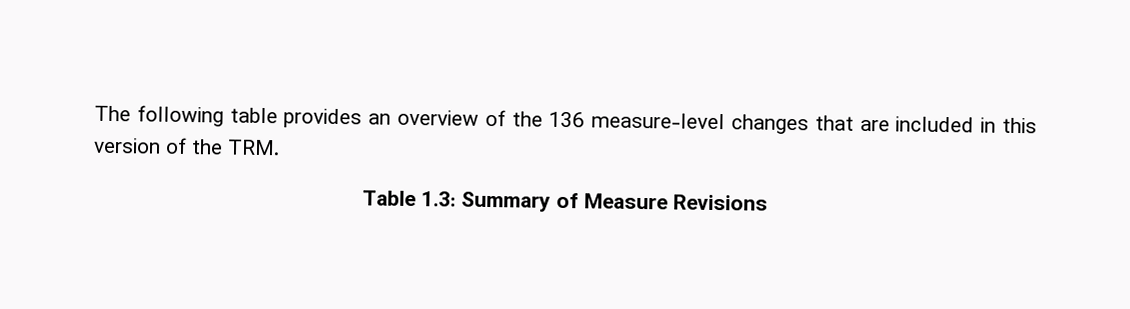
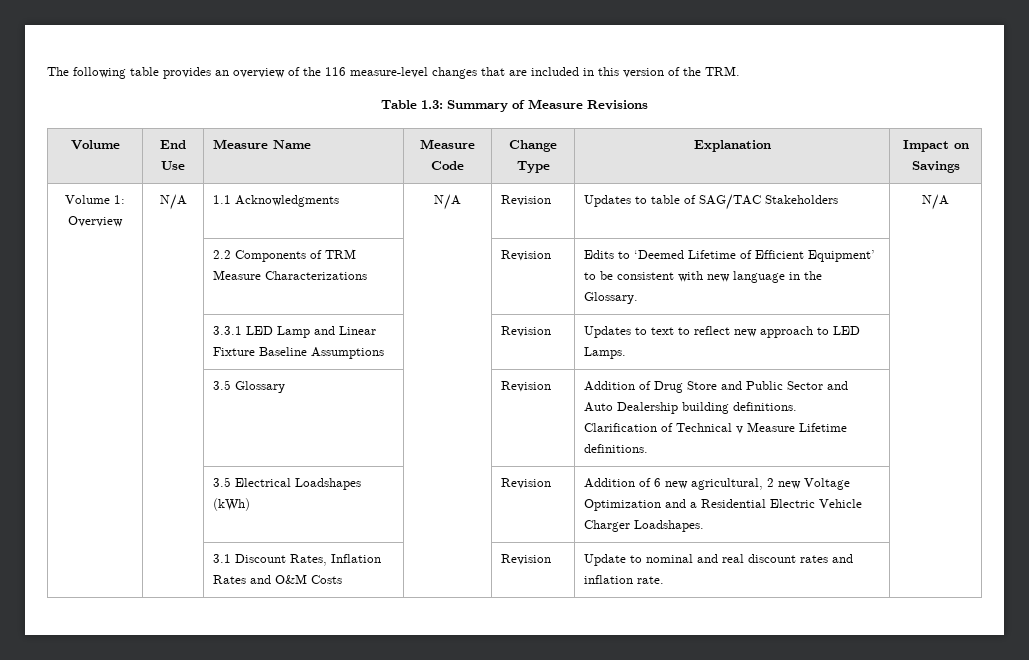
[548,111,586,128] 136 -> [325,67,346,76] 116
(768, 202) none -> [70,140,120,150] [160,140,186,149] [161,161,185,170] [213,139,312,149] [420,139,475,149] [431,161,464,170] [509,140,557,152] [516,161,550,173] [693,140,771,152] [902,140,969,152] [911,161,960,173] [65,195,125,204] [68,216,123,227] [159,194,187,210] [213,195,340,207] [434,194,461,210] [501,195,552,206] [584,194,839,210] [922,194,949,210] [213,249,357,262] [213,270,368,280] [501,250,552,261] [584,250,876,262] [584,271,823,283] [584,292,639,304] [213,326,377,338] [213,347,385,359] [501,326,552,337] [584,326,861,338] [584,347,627,359] [213,380,286,393] [501,381,552,392] [584,381,849,393] [584,402,798,414] [584,422,848,434] [584,444,649,453] [213,477,362,490] [213,498,251,511] [501,478,552,489] [584,478,851,490] [584,499,863,511] [584,520,705,532] [213,554,382,566] [213,574,343,584] [501,554,552,565] [584,554,854,566] [584,575,665,584] // Volume | End Use | Measure Name | Measure Code | Change Type | Explanation | Impact on Savings // Volume 1: Overview | N/A | 1.1 Acknowledgments | N/A | Revision | Updates to table of SAG/TAC Stakeholders | N/A // | | 2.2 Components of TRM Measure Characterizations | | Revision | Edits to ‘Deemed Lifetime of Efficient Equipment’ to be consistent with new language in the Glossary. | // | | 3.3.1 LED Lamp and Linear Fixture Baseline Assumptions | | Revision | Updates to text to reflect new approach to LED Lamps. | // | | 3.5 Glossary | | Revision | Addition of Drug Store and Public Sector and Auto Dealership building definitions. // Clarification of Technical v Measure Lifetime definitions. | // | | 3.5 Electrical Loadshapes (kWh) | | Revision | Addition of 6 new agricultural, 2 new Voltage Optimization and a Residential Electric Vehicle Charger Loadshapes. | // | | 3.1 Discount Rates, Inflation Rates and O&M Costs | | Revision | Update to nominal and real discount rates and inflation rate. |

